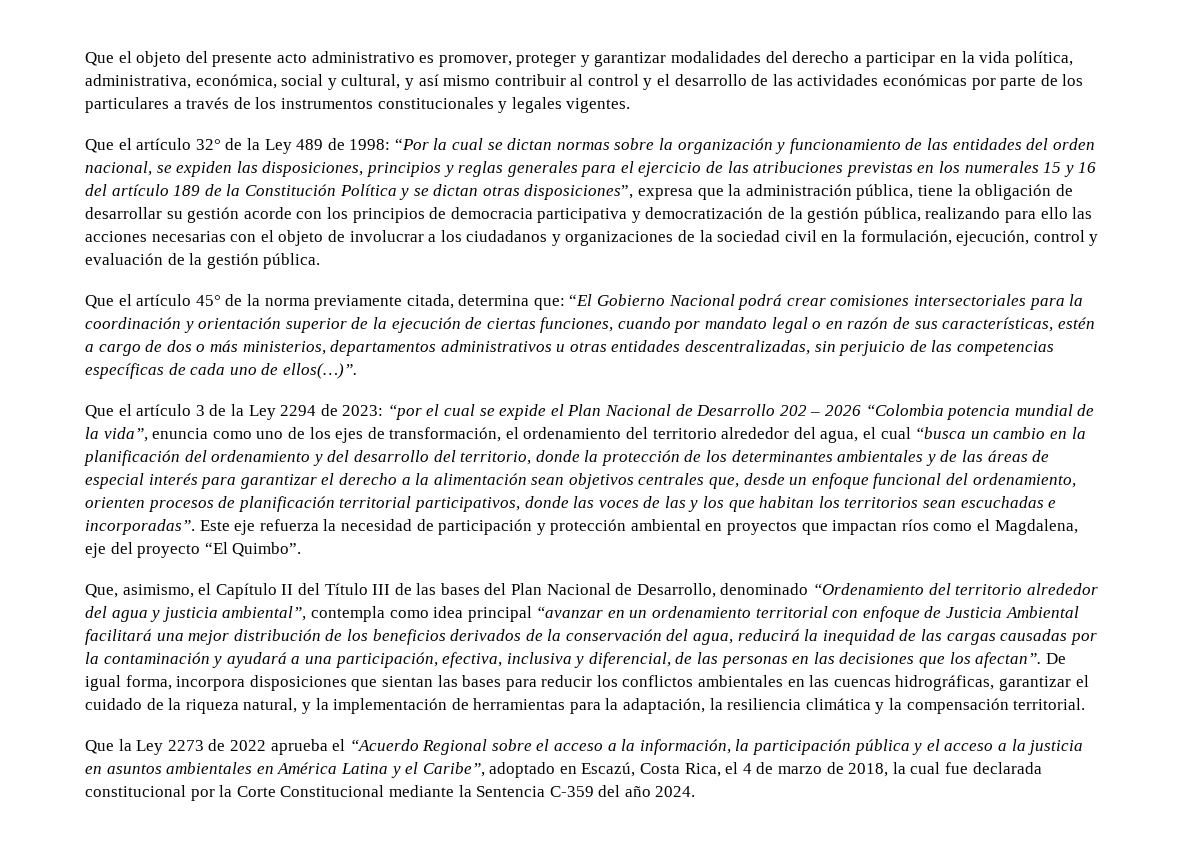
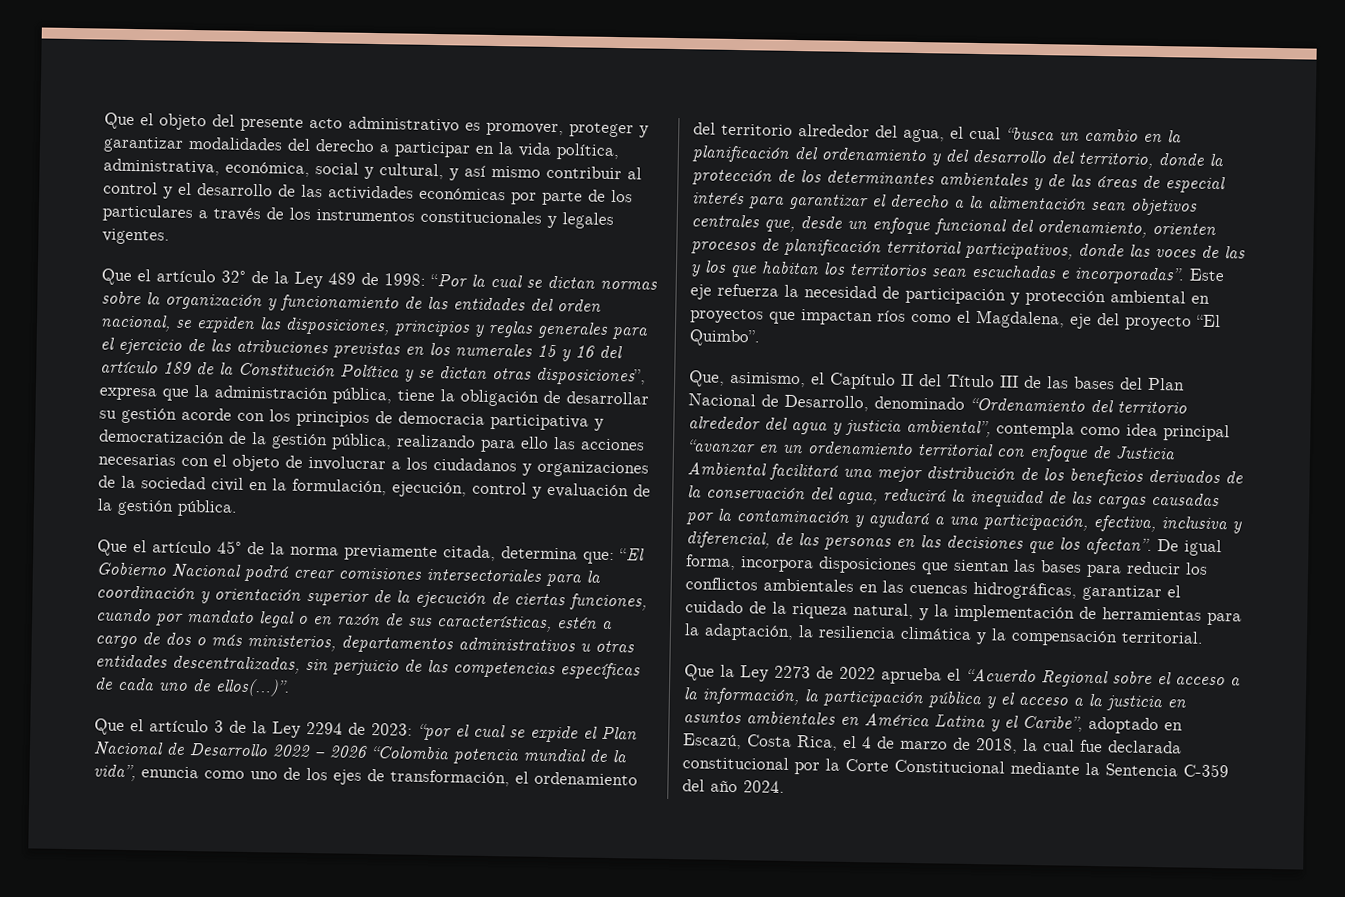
[779,405,807,416] 202 -> [272,744,311,758] 2022

